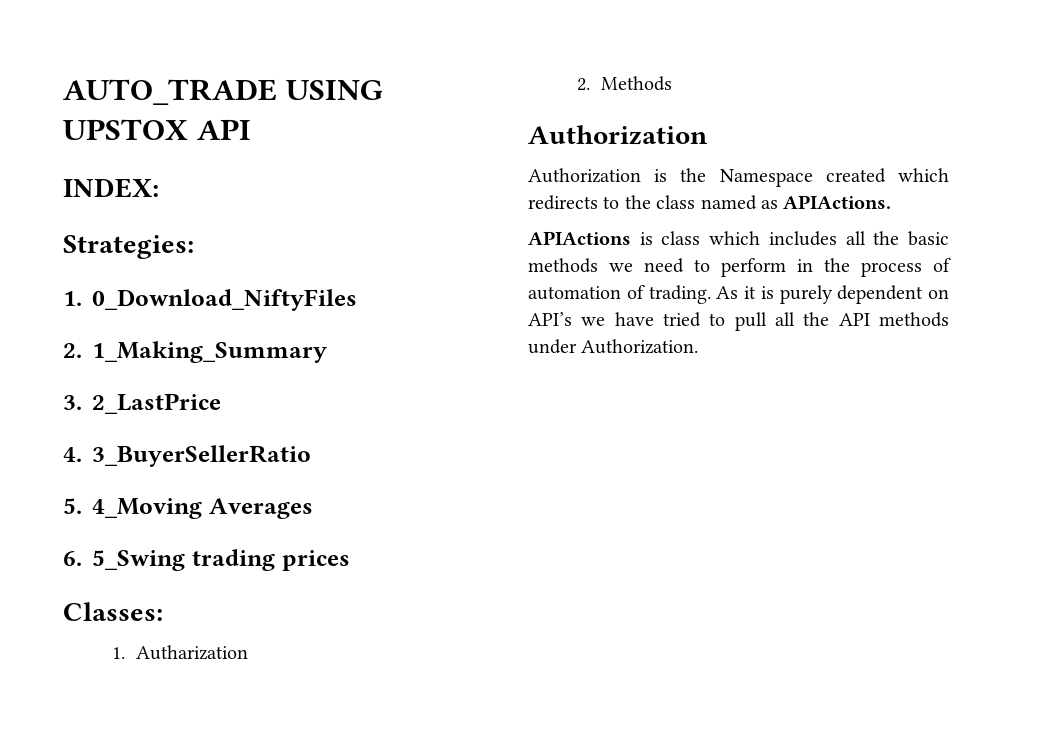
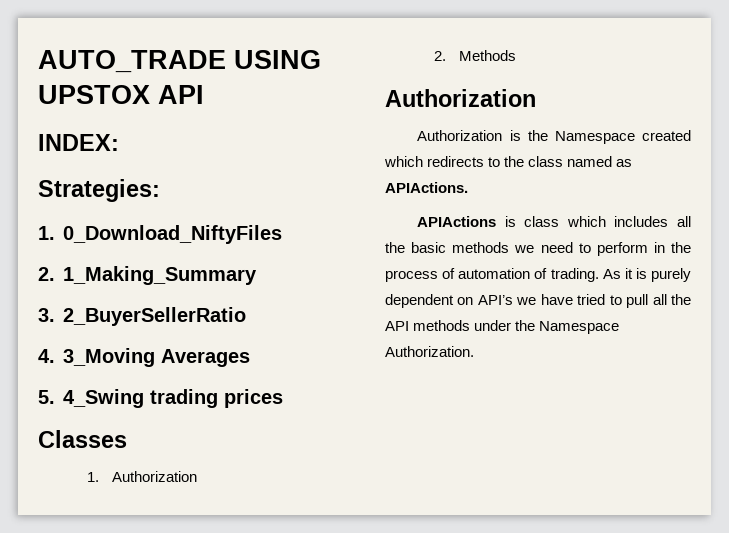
[92,393,221,414] 2_LastPrice -> [62,307,246,326] 2_BuyerSellerRatio
[92,445,311,467] [63,498,202,519] 3_BuyerSellerRatio // 5. 4_Moving -> [62,348,155,367] 3_Moving
[63,550,185,571] 6. 5_Swing -> [38,389,144,408] 5. 4_Swing
[63,602,163,621] [111,645,249,660] Classes: // 1. Autharization -> [38,430,127,448] [87,471,198,482] Classes // 1. Authorization
(577, 346) none -> [515,320,620,334] the Namespace

